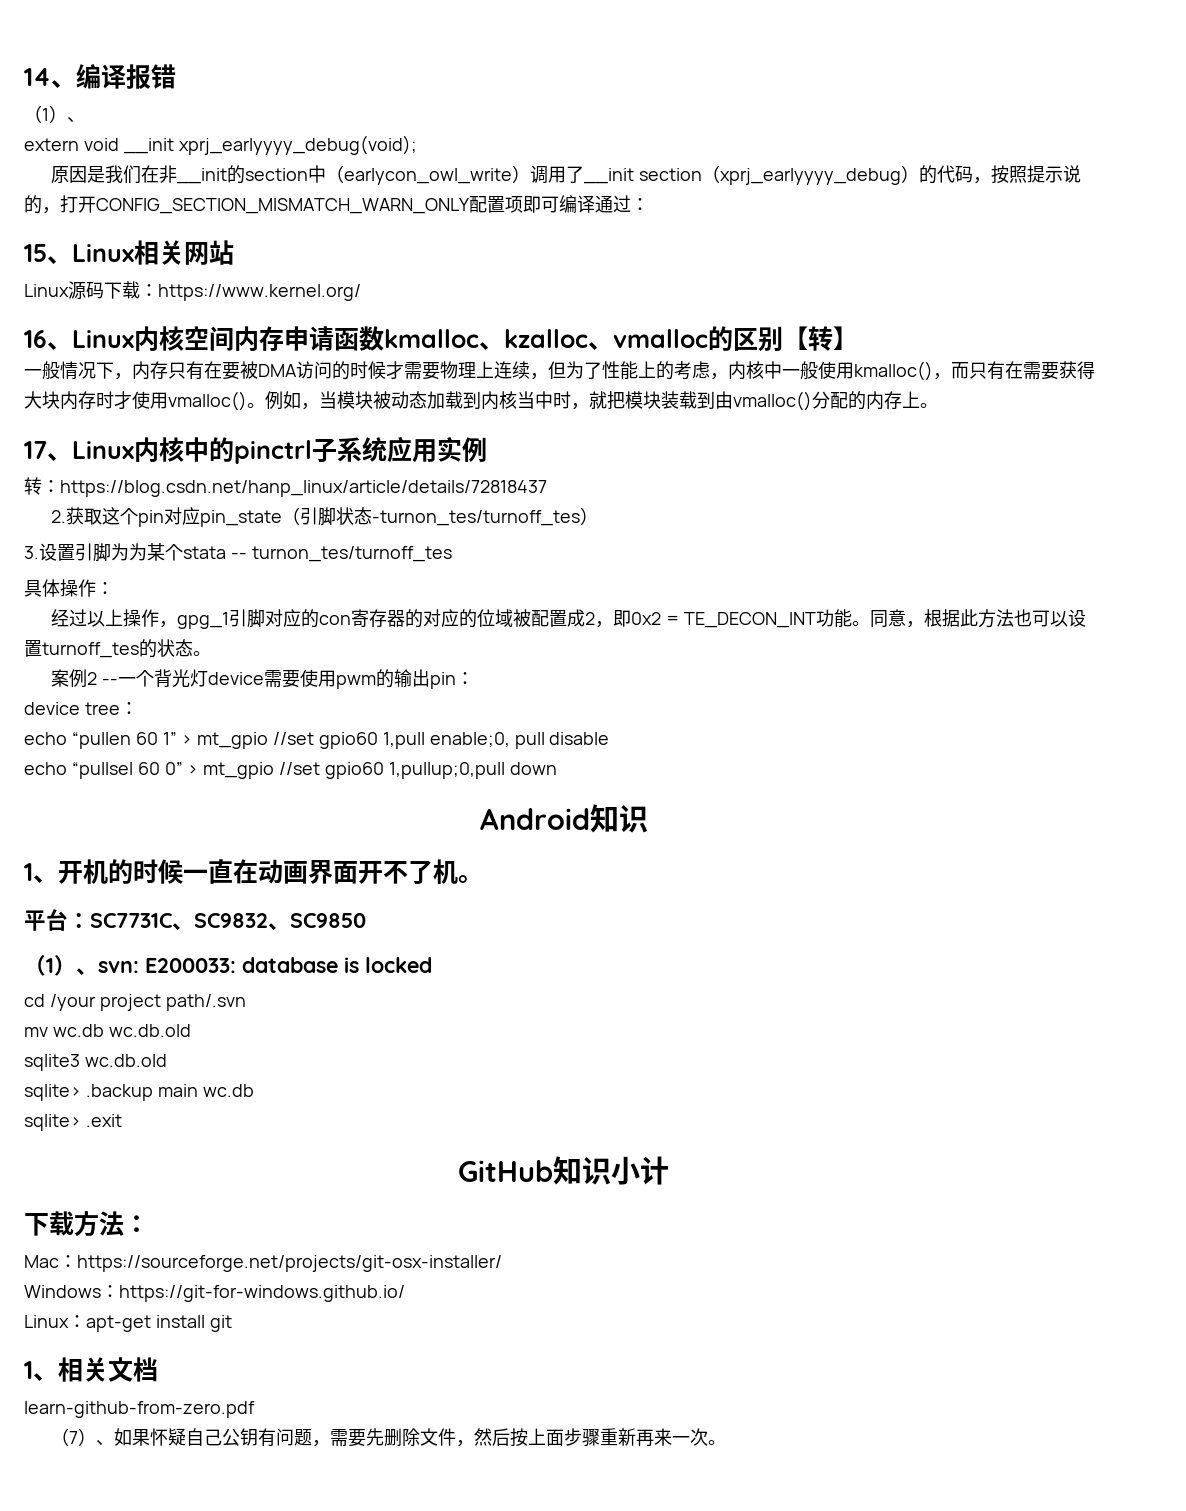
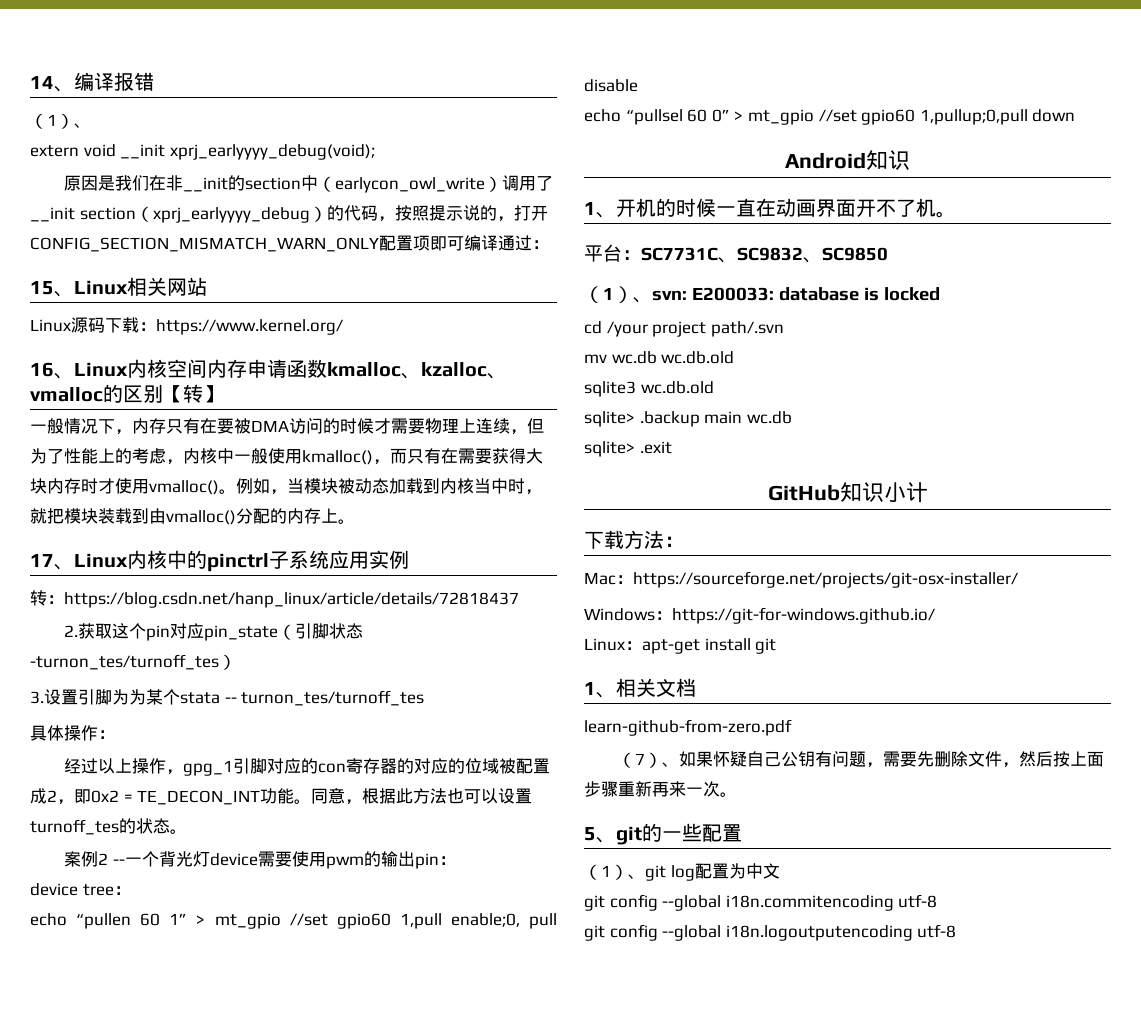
(726, 1442) none -> [584,823,742,845] [584,863,780,881] [584,894,938,911] [584,924,957,941] // 5、git的一些配置 // （1）、git log配置为中文 // git config --global i18n.commitencoding utf-8 // git config --global i18n.logoutputencoding utf-8

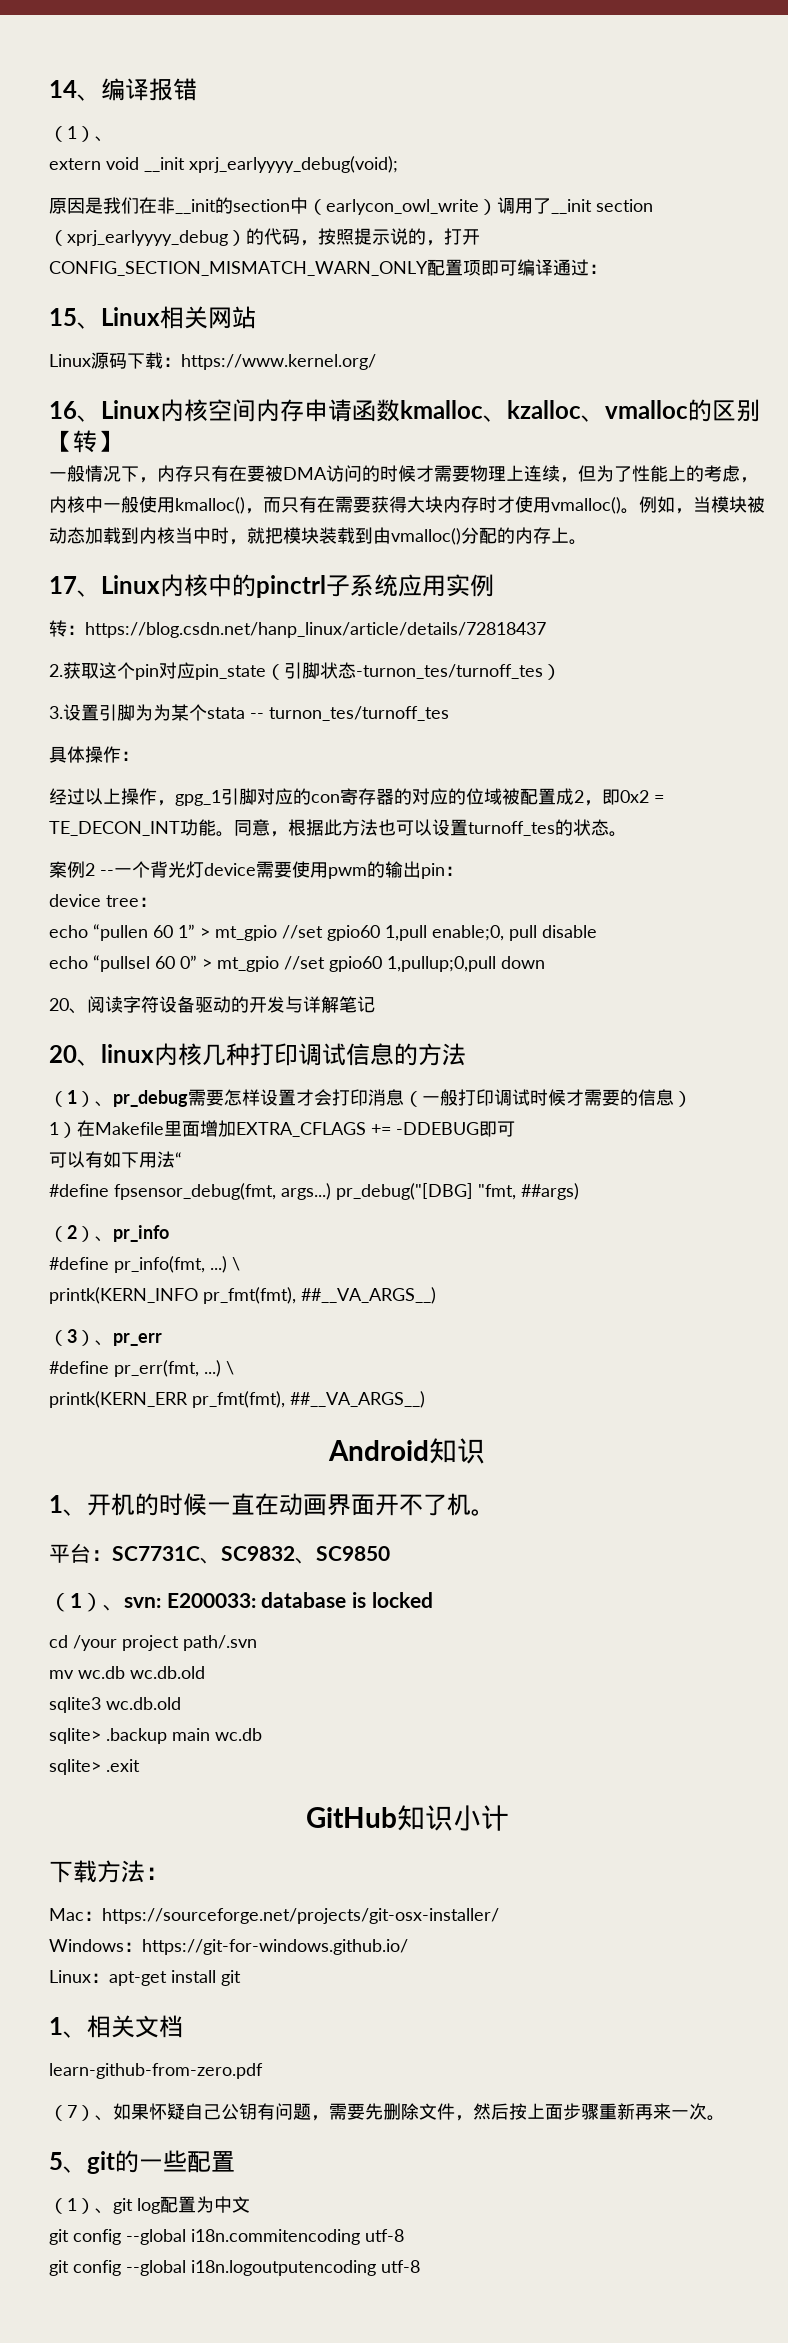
(1076, 115) none -> [49,996,375,1014] [49,1043,466,1066] [49,1089,692,1107] [49,1120,515,1138] [49,1151,182,1168] [49,1183,579,1200] [49,1225,169,1242] [49,1256,240,1273] [49,1287,436,1304] [49,1329,162,1346] [49,1360,234,1377] [49,1391,425,1408] // 20、阅读字符设备驱动的开发与详解笔记 // 20、linux内核几种打印调试信息的方法 // （1）、pr_debug需要怎样设置才会打印消息（一般打印调试时候才需要的信息） // 1）在Makefile里面增加EXTRA_CFLAGS += -DDEBUG即可 // 可以有如下用法“ // #define fpsensor_debug(fmt, args...) pr_debug("[DBG] "fmt, ##args) // （2）、pr_info // #define pr_info(fmt, ...) \ // printk(KERN_INFO pr_fmt(fmt), ##__VA_ARGS__) // （3）、pr_err // #define pr_err(fmt, ...) \ // printk(KERN_ERR pr_fmt(fmt), ##__VA_ARGS__)

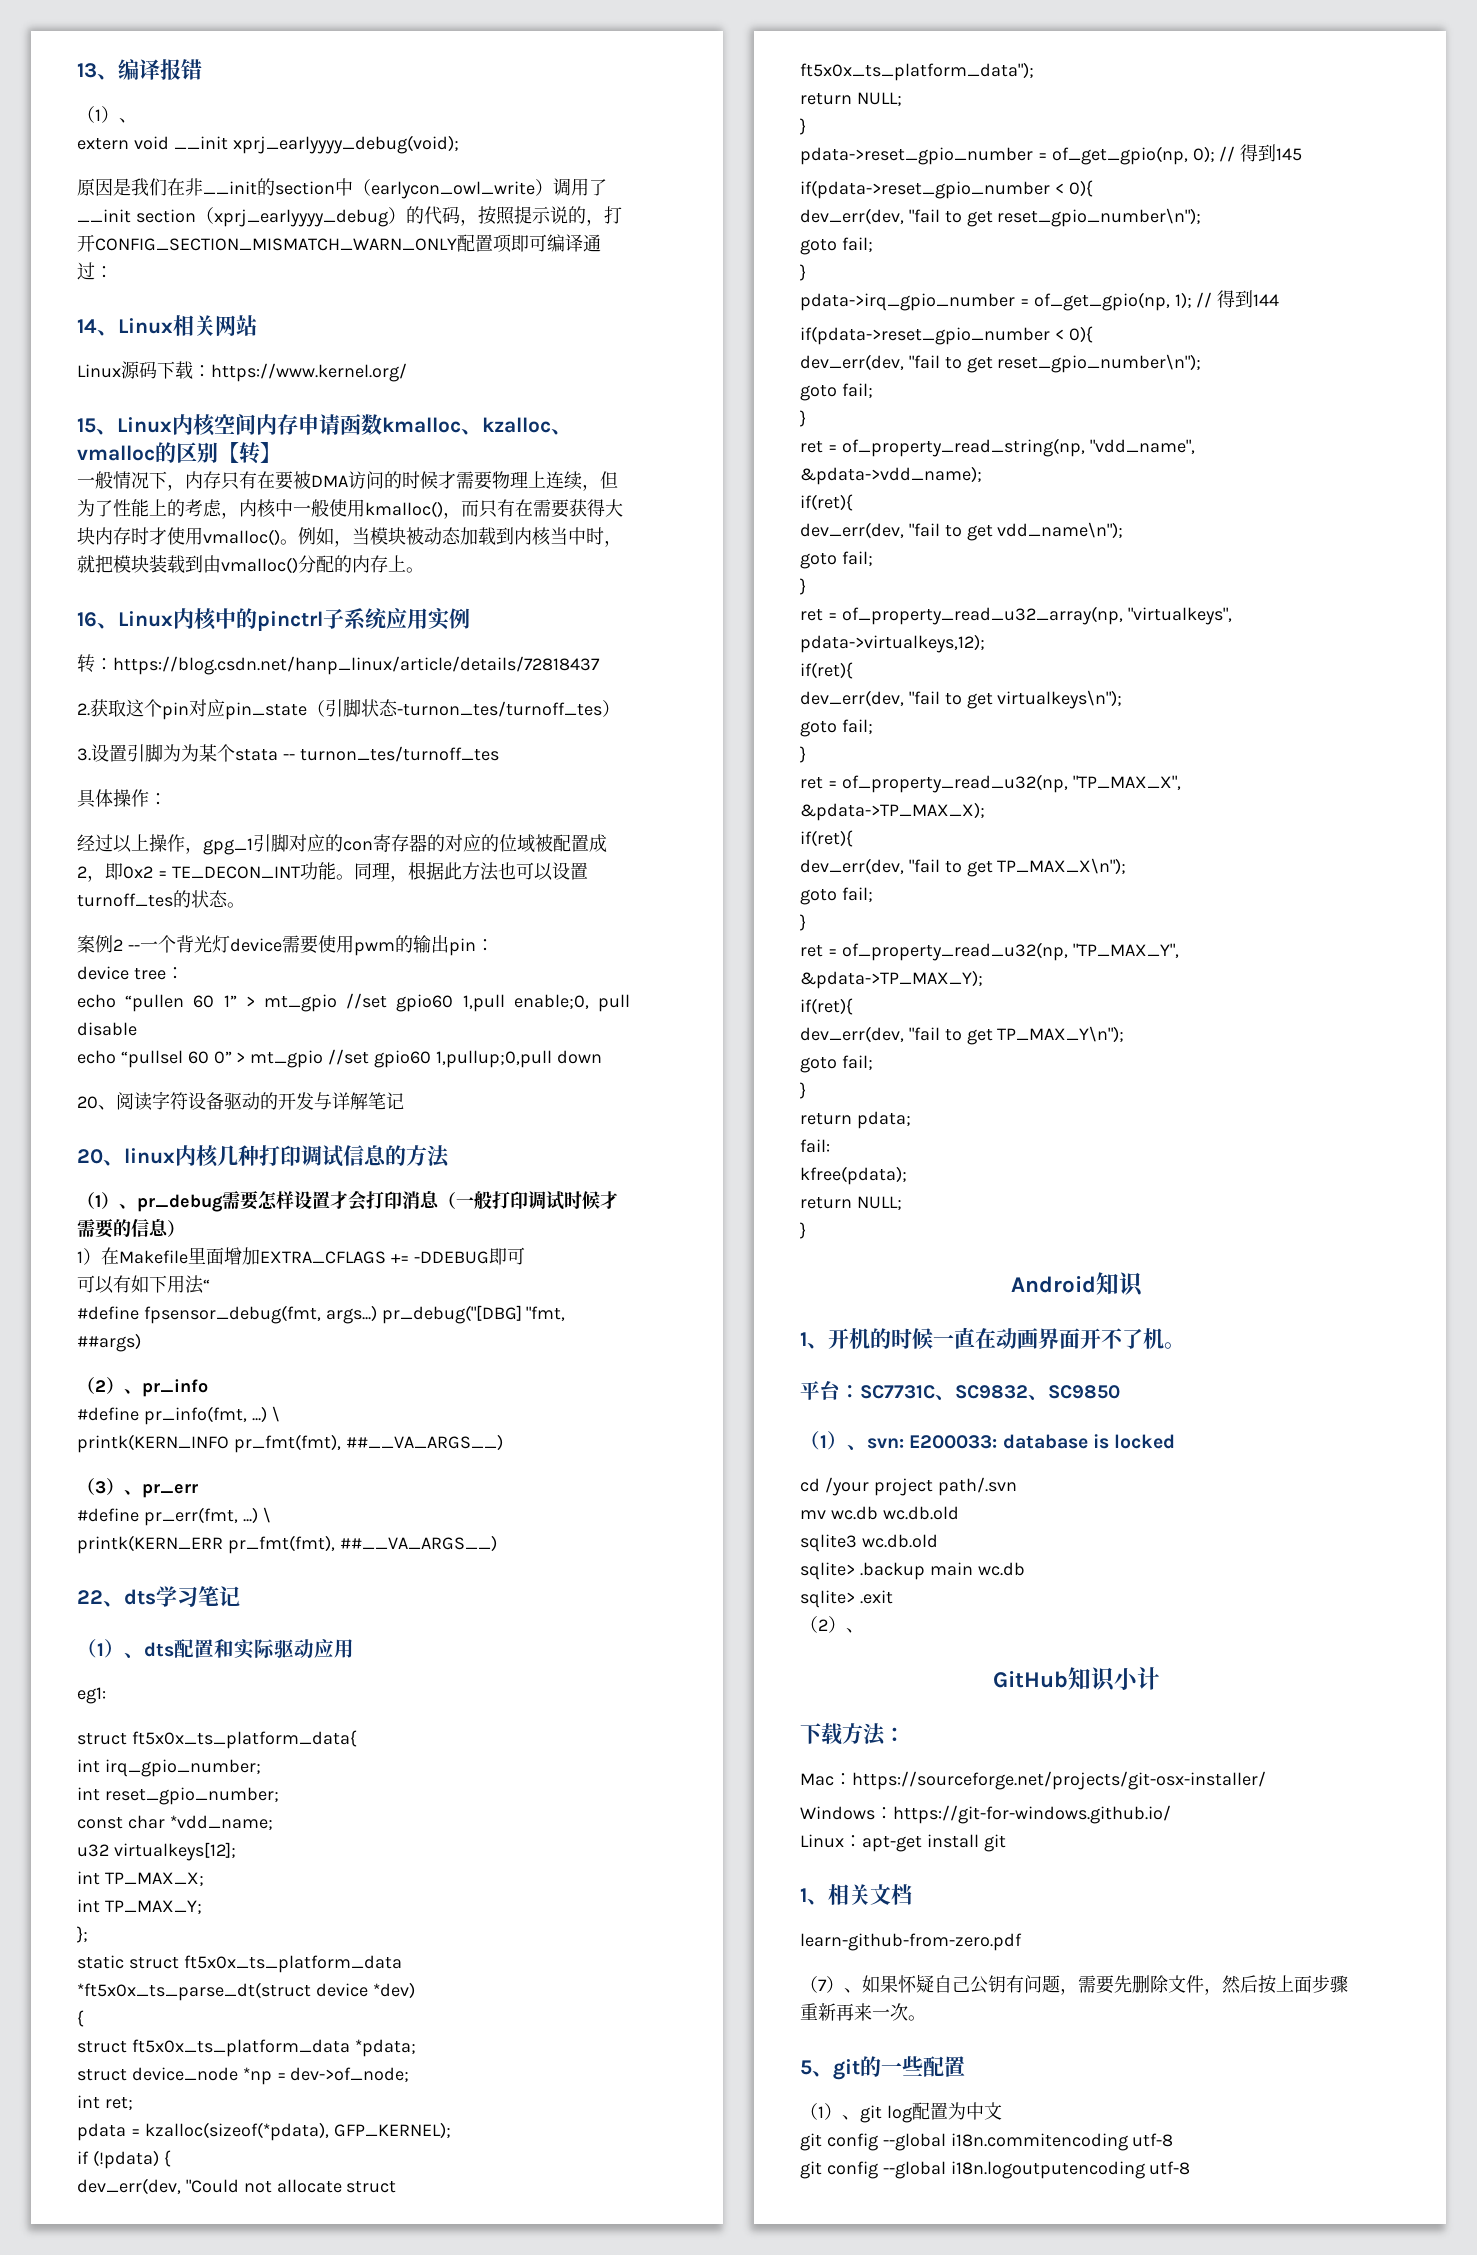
[49,80,77,98] 14 -> [77,63,97,78] 13
[49,308,77,326] 15 -> [77,319,97,333] 14
[49,401,77,419] 16 -> [77,418,96,433] 15
[49,576,77,594] 17 -> [77,612,97,627] 16
[252,819,270,836] 意 -> [371,862,390,879] 理
(425, 1399) none -> [77,1586,240,1607] [77,1639,354,1659] [77,1687,106,1704] [77,1730,357,1749] [77,1759,261,1777] [77,1787,279,1805] [77,1815,273,1830] [77,1842,236,1861] [77,1871,204,1886] [77,1899,202,1914] [77,1926,88,1943] [77,1955,402,1973] [77,1982,415,2001] [77,2010,84,2027] [77,2039,416,2057] [77,2067,410,2085] [77,2095,133,2110] [77,2122,451,2141] [77,2150,171,2169] [77,2178,397,2195] [800,62,1034,81] [800,92,902,106] [800,118,806,135] [800,144,1303,165] [800,180,1093,199] [800,208,1202,227] [800,237,873,255] [800,264,806,281] [800,290,1280,311] [800,326,1093,345] [800,354,1202,373] [800,383,873,401] [800,410,806,427] [800,438,1195,457] [800,466,982,485] [800,494,853,511] [800,522,1124,541] [800,551,873,569] [800,578,806,595] [800,606,1232,625] [800,634,985,653] [800,662,853,679] [800,690,1123,709] [800,719,873,737] [800,746,806,763] [800,774,1181,793] [800,802,985,821] [800,830,853,847] [800,858,1127,877] [800,887,873,905] [800,914,806,931] [800,942,1179,961] [800,970,983,989] [800,998,853,1015] [800,1026,1125,1045] [800,1055,873,1073] [800,1082,806,1099] [800,1111,911,1129] [800,1139,830,1153] [800,1166,907,1185] [800,1196,902,1210] [800,1222,806,1239] // 22、dts学习笔记 // （1）、dts配置和实际驱动应用 // eg1: // struct ft5x0x_ts_platform_data{ // int irq_gpio_number; // int reset_gpio_number; // const char *vdd_name; // u32 virtualkeys[12]; // int TP_MAX_X; // int TP_MAX_Y; // }; // static struct ft5x0x_ts_platform_data *ft5x0x_ts_parse_dt(struct device *dev) // { // struct ft5x0x_ts_platform_data *pdata; // struct device_node *np = dev->of_node; // int ret; // pdata = kzalloc(sizeof(*pdata), GFP_KERNEL); // if (!pdata) { // dev_err(dev, "Could not allocate struct ft5x0x_ts_platform_data"); // return NULL; // } // pdata->reset_gpio_number = of_get_gpio(np, 0); // 得到145 // if(pdata->reset_gpio_number < 0){ // dev_err(dev, "fail to get reset_gpio_number\n"); // goto fail; // } // pdata->irq_gpio_number = of_get_gpio(np, 1); // 得到144 // if(pdata->reset_gpio_number < 0){ // dev_err(dev, "fail to get reset_gpio_number\n"); // goto fail; // } // ret = of_property_read_string(np, "vdd_name", &pdata->vdd_name); // if(ret){ // dev_err(dev, "fail to get vdd_name\n"); // goto fail; // } // ret = of_property_read_u32_array(np, "virtualkeys", pdata->virtualkeys,12); // if(ret){ // dev_err(dev, "fail to get virtualkeys\n"); // goto fail; // } // ret = of_property_read_u32(np, "TP_MAX_X", &pdata->TP_MAX_X); // if(ret){ // dev_err(dev, "fail to get TP_MAX_X\n"); // goto fail; // } // ret = of_property_read_u32(np, "TP_MAX_Y", &pdata->TP_MAX_Y); // if(ret){ // dev_err(dev, "fail to get TP_MAX_Y\n"); // goto fail; // } // return pdata; // fail: // kfree(pdata); // return NULL; // }
(140, 1765) none -> [800,1616,864,1633] // （2）、

